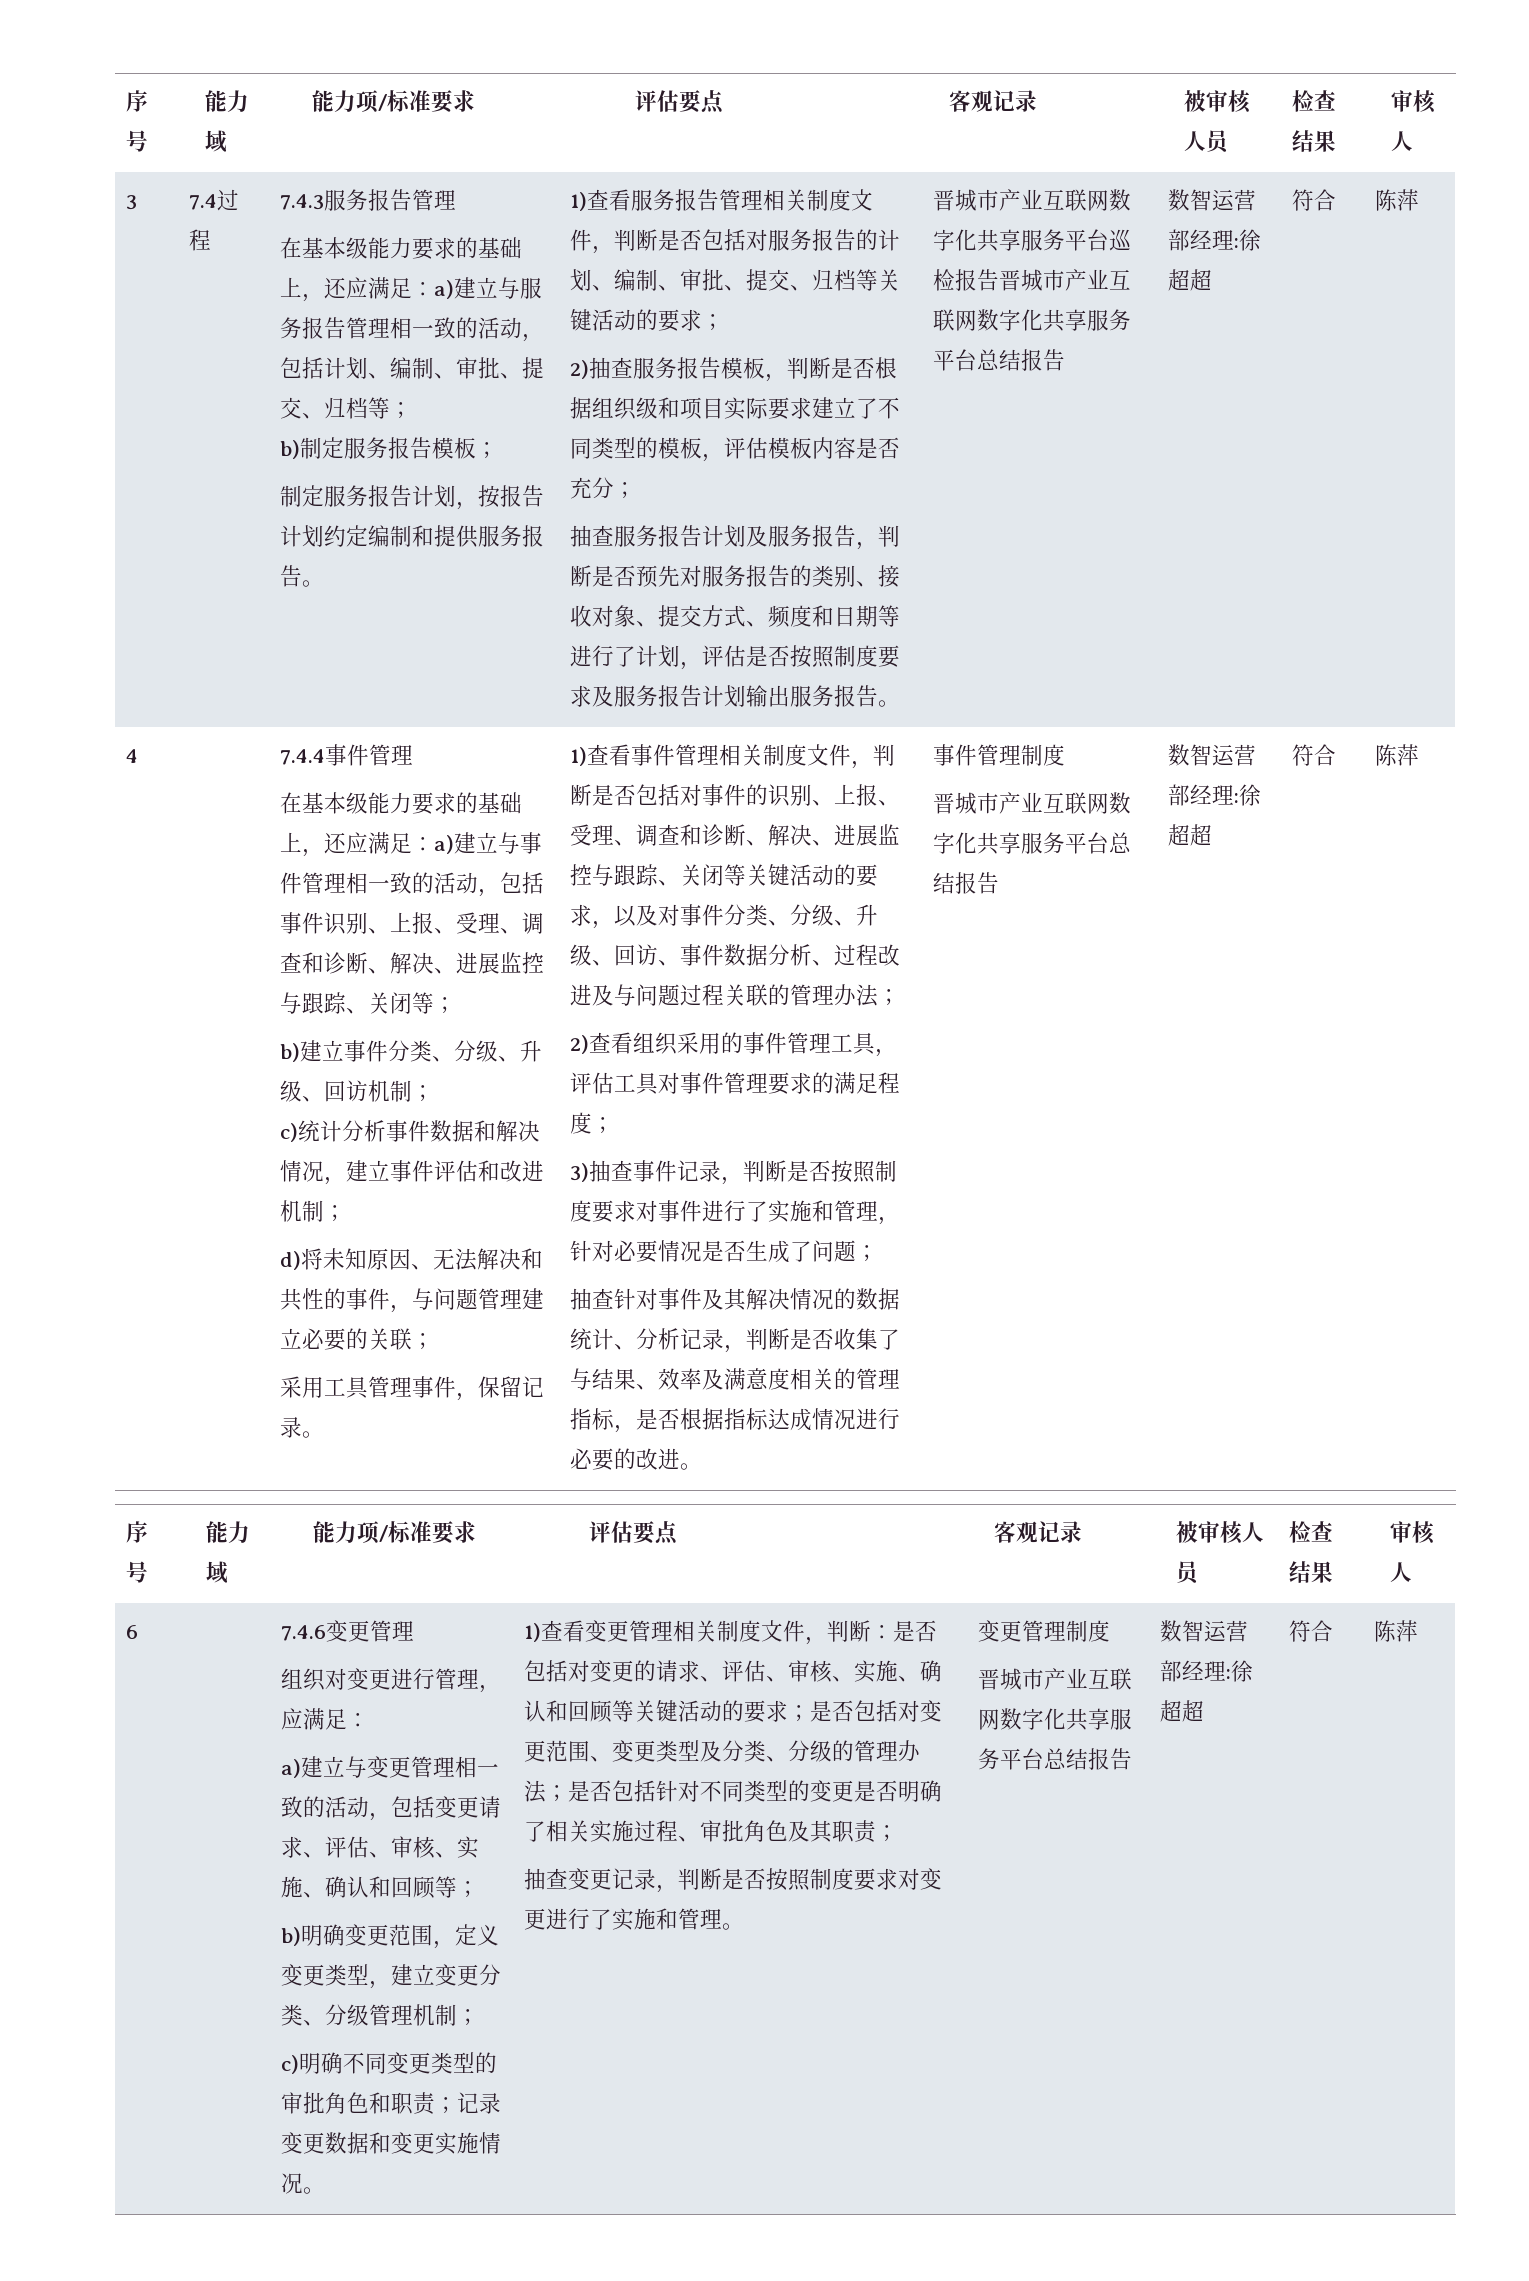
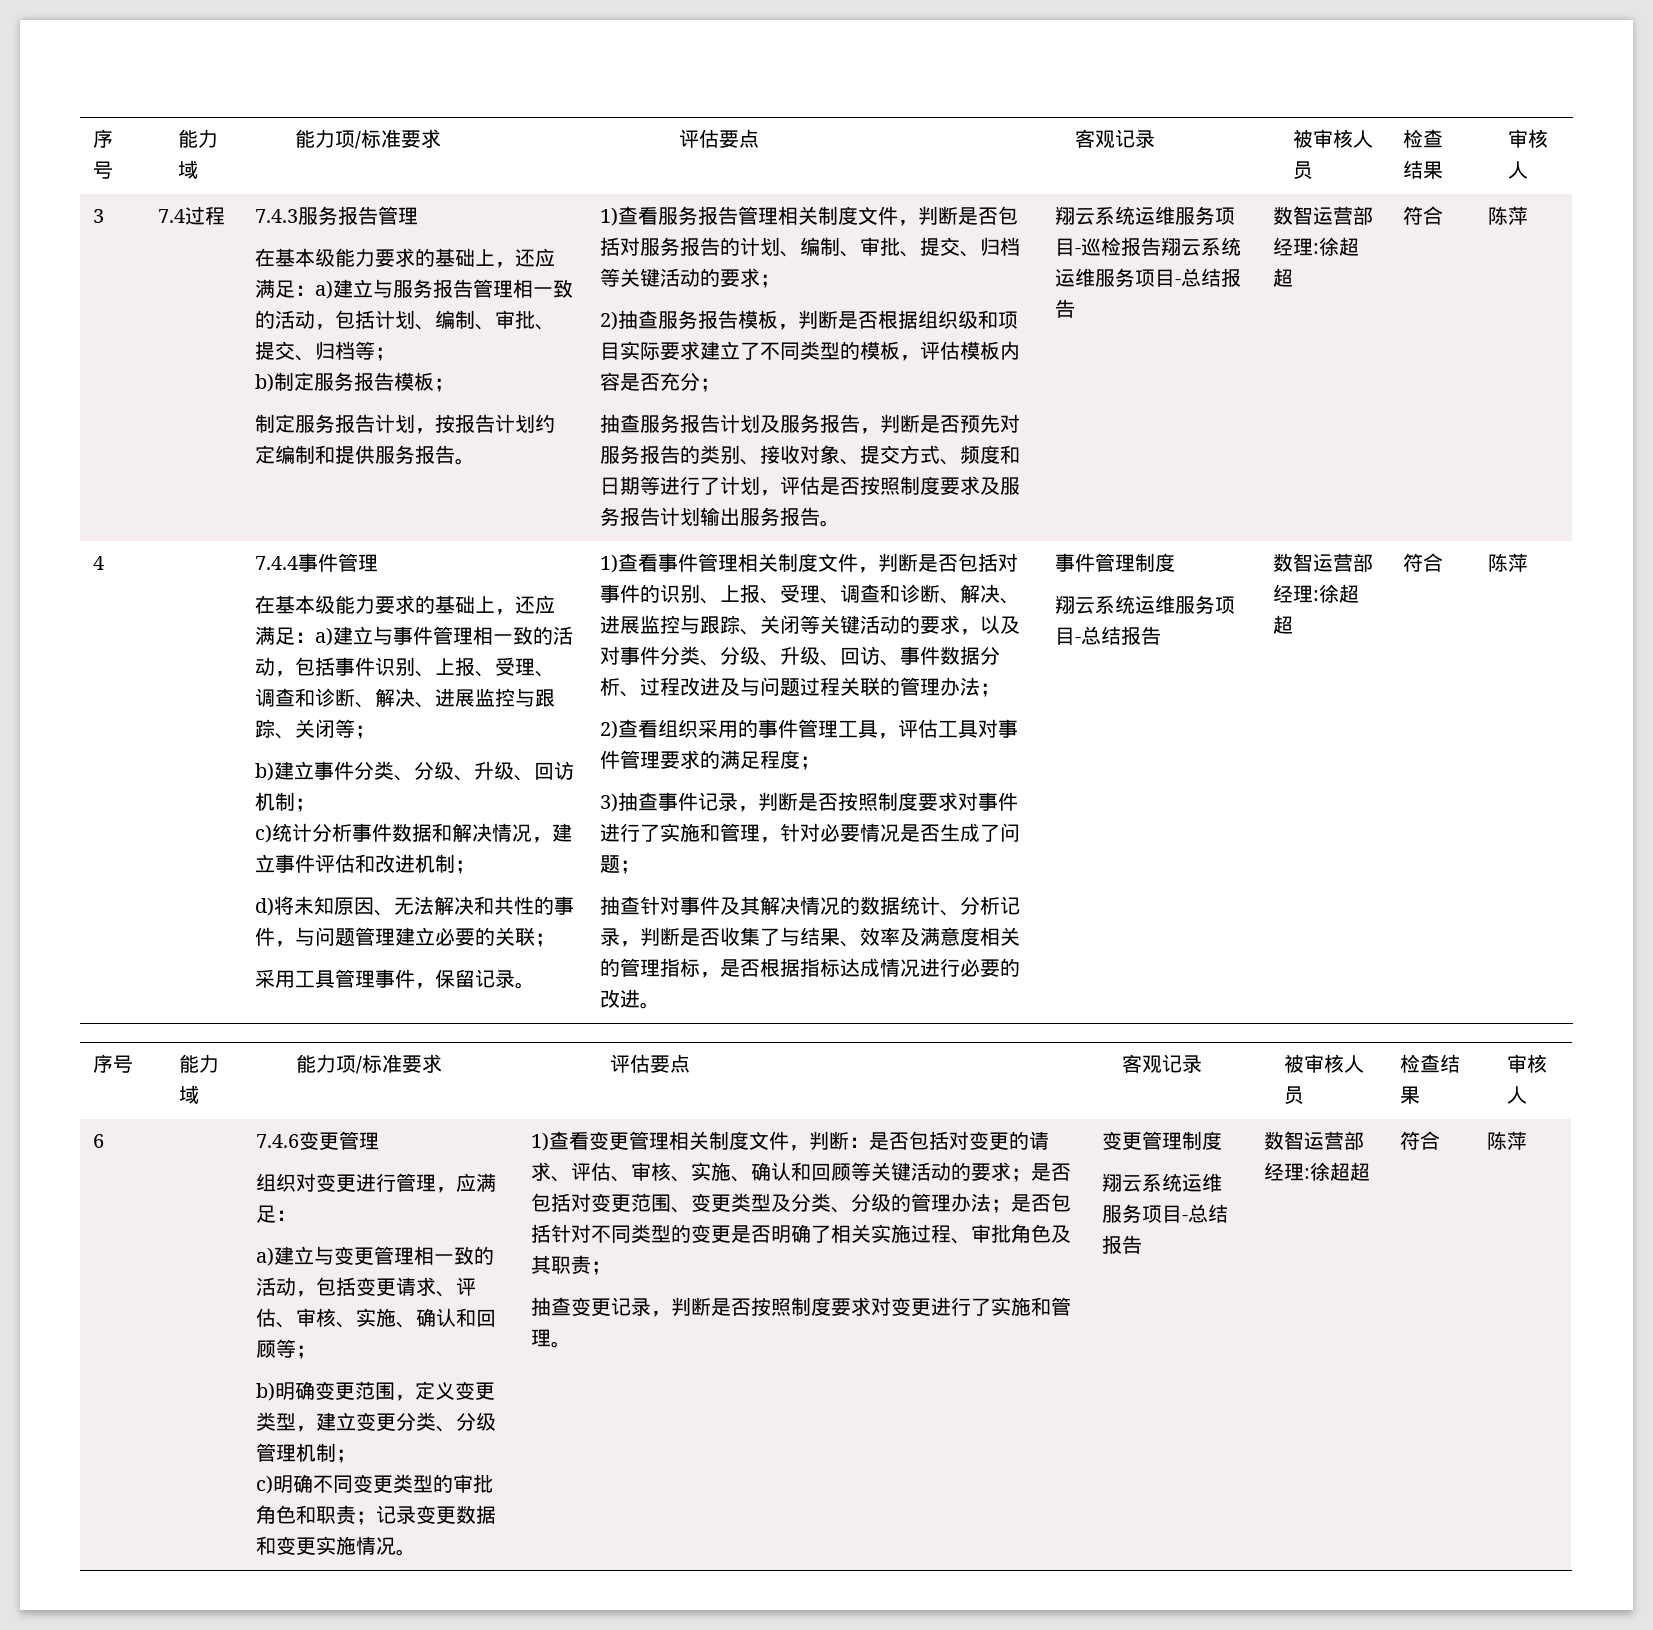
[932,189,1131,211] [932,229,1132,252] [932,269,1131,291] [932,309,1131,332] [932,349,977,371] 晋城市产业互联网数字化共享服务平台巡检报告晋城市产业互联网数字化共享服务平台 -> [1055,206,1236,225] [1055,237,1242,256] [1055,268,1182,287] 翔云系统运维服务项目-巡检报告翔云系统运维服务项目-
[932,792,1131,814] [932,832,1109,855] 晋城市产业互联网数字化共享服务平台 -> [1055,595,1236,614] [1055,627,1082,645] 翔云系统运维服务项目-
[977,1668,1132,1690] [977,1708,1132,1731] [977,1748,1044,1770] 晋城市产业互联网数字化共享服务平台 -> [1102,1173,1223,1192] [1102,1204,1189,1223] 翔云系统运维服务项目-

